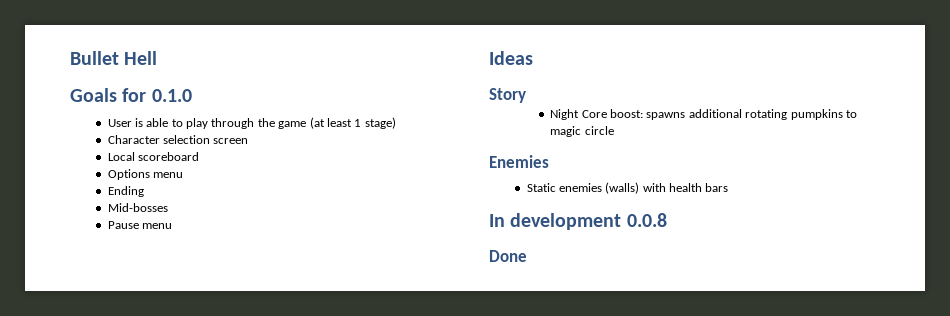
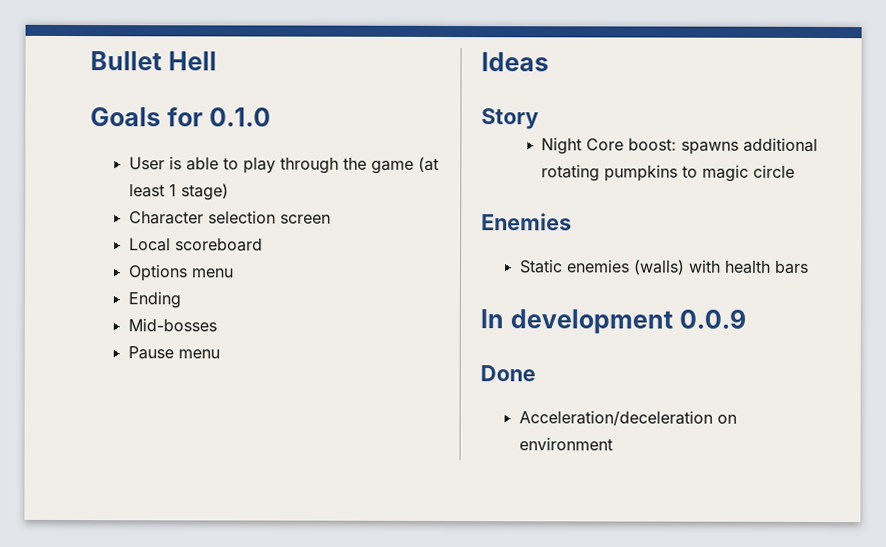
[626,213,667,227] 0.0.8 -> [678,308,746,329] 0.0.9
(527, 256) none -> [518,410,737,426] [518,437,613,451] // Acceleration/deceleration on environment

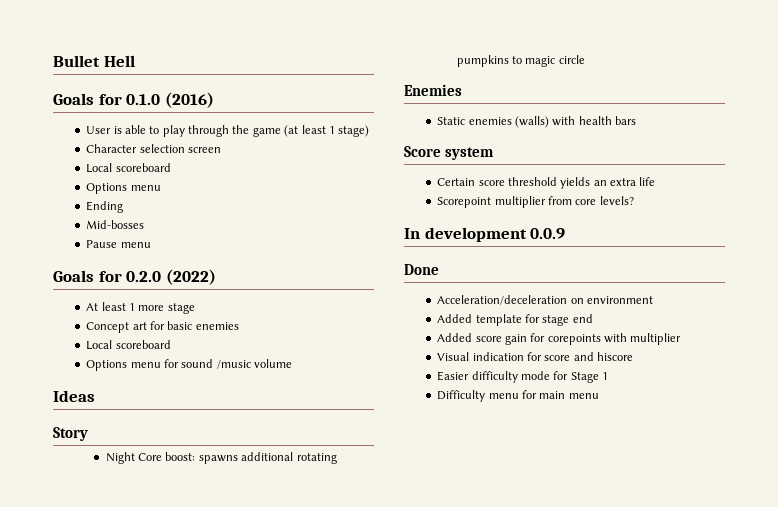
(271, 117) none -> [164,92,214,108] (2016)
(220, 354) none -> [53,269,216,285] [86,302,195,314] [86,321,239,333] [86,340,171,350] [86,359,293,371] // Goals for 0.2.0 (2022) // At least 1 more stage // Concept art for basic enemies // Local scoreboard // Options menu for sound /music volume
(809, 267) none -> [404,146,495,160] [437,177,656,189] [437,196,634,208] // Score system // Certain score threshold yields an extra life // Scorepoint multiplier from core levels?
(613, 444) none -> [437,314,593,326] [437,333,682,345] [437,352,634,361] [437,371,609,383] [437,390,599,402] // Added template for stage end // Added score gain for corepoints with multiplier // Visual indication for score and hiscore // Easier difficulty mode for Stage 1 // Difficulty menu for main menu

